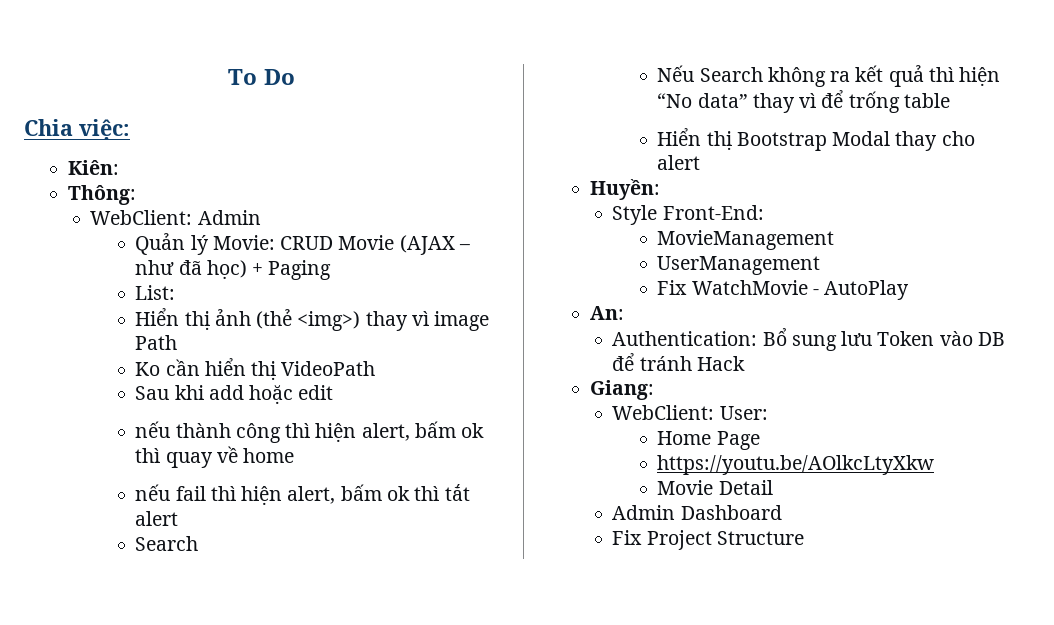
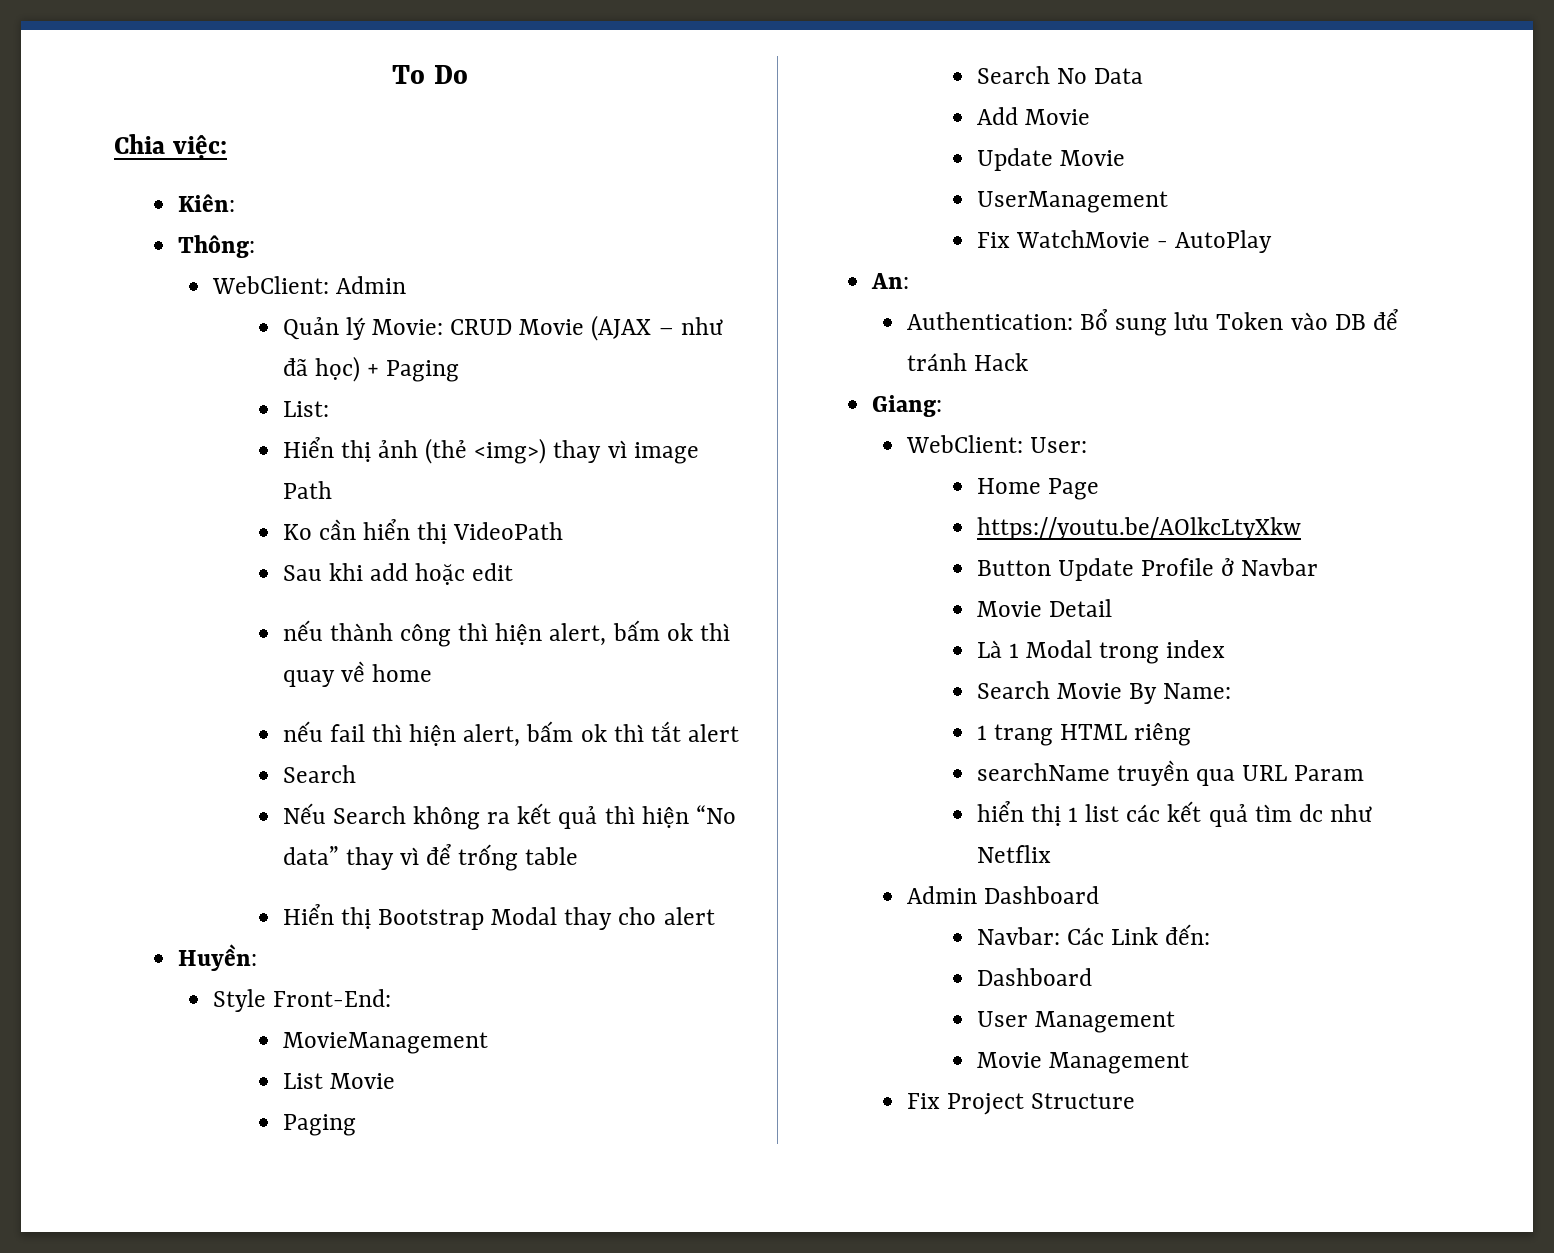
(835, 240) none -> [282,1073,395,1089] [282,1114,356,1136] [976,66,1143,84] [976,107,1090,125] [976,148,1125,171] // List Movie // Paging // Search No Data // Add Movie // Update Movie
[657,480,773,495] [612,505,782,520] Movie Detail // Admin Dashboard -> [976,558,1319,581] [976,599,1112,617] [976,640,1226,664] [976,681,1232,704] [976,722,1192,746] [976,760,1365,786] [976,801,1372,827] [976,845,1051,863] [906,886,1100,904] [976,924,1211,945] [976,968,1092,986] [976,1011,1175,1033] [976,1052,1189,1074] Button Update Profile ở Navbar // Movie Detail // Là 1 Modal trong index // Search Movie By Name: // 1 trang HTML riêng // searchName truyền qua URL Param // hiển thị 1 list các kết quả tìm dc như Netflix // Admin Dashboard // Navbar: Các Link đến: // Dashboard // User Management // Movie Management

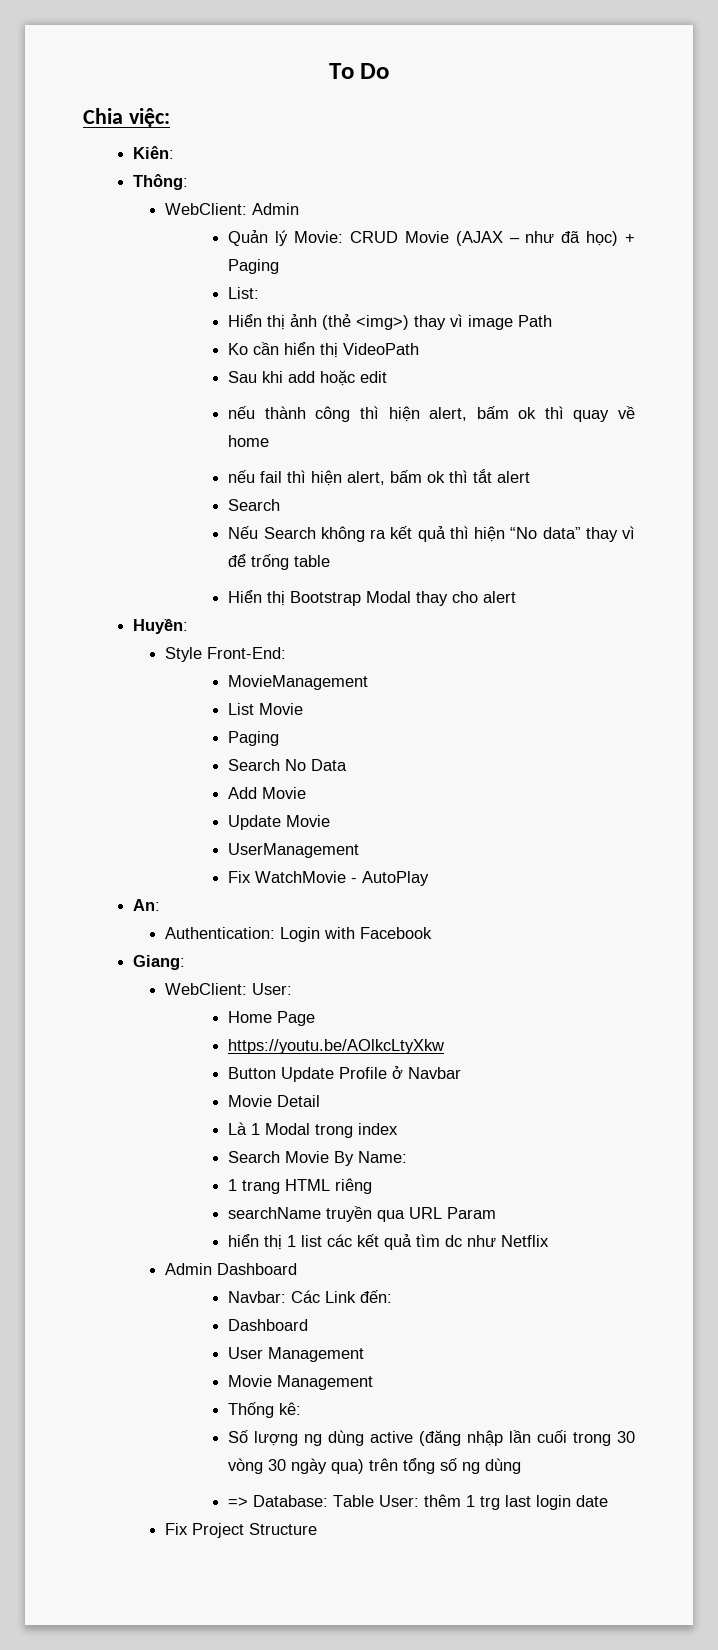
[1080,309,1398,336] [906,353,1029,371] Bổ sung lưu Token vào DB để tránh Hack -> [279,927,432,942] Login with Facebook
(1189, 1063) none -> [228,1402,302,1418] [228,1430,636,1446] [228,1458,522,1474] [228,1494,609,1510] // Thống kê: // Số lượng ng dùng active (đăng nhập lần cuối trong 30 vòng 30 ngày qua) trên tổng số ng dùng // => Database: Table User: thêm 1 trg last login date

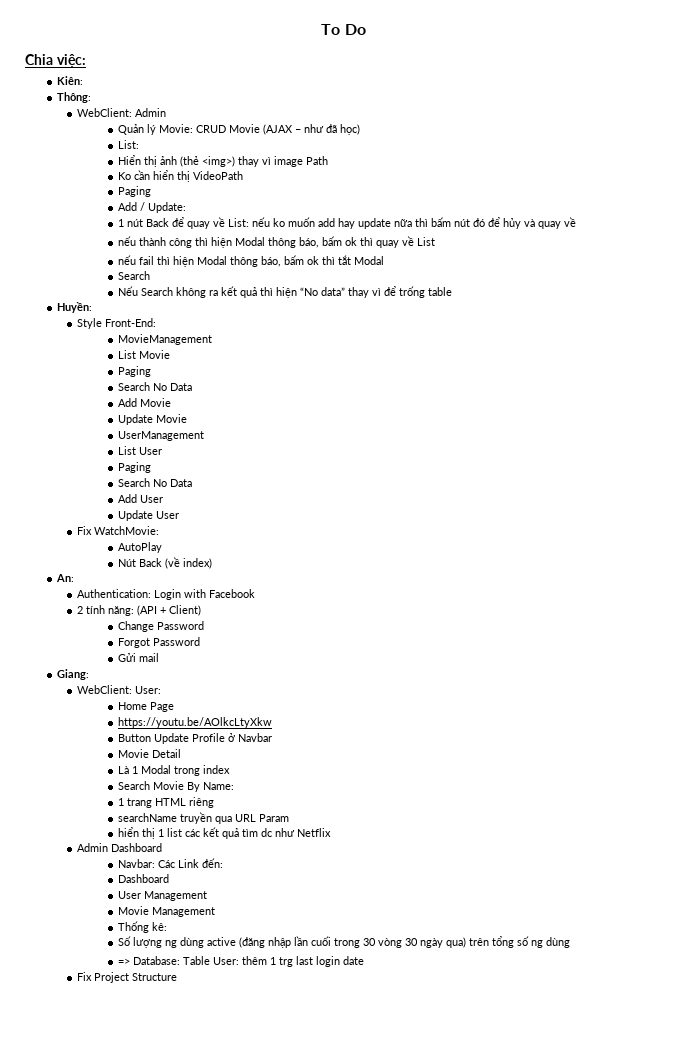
[625,234,635,243] [228,259,280,274] + Paging -> (360, 129) none
[228,370,388,386] Sau khi add hoặc edit -> [117,186,151,197] [117,202,186,213] [117,217,576,229] Paging // Add / Update: // 1 nút Back để quay về List: nếu ko muốn add hay update nữa thì bấm nút đó để hủy và quay về
[429,407,468,421] alert, -> [234,237,319,248] Modal thông báo,
[228,435,270,447] home -> [416,237,435,246] List
[347,471,386,485] alert, -> [196,256,281,267] Modal thông báo,
[497,471,531,483] alert -> [353,256,384,265] Modal
[228,590,517,606] // Hiển thị Bootstrap Modal thay cho alert -> (452, 291) none
[228,871,358,883] // Fix WatchMovie - -> [117,446,162,455] [117,462,151,473] [117,478,192,487] [117,494,163,503] [117,510,179,521] [77,526,160,535] // List User // Paging // Search No Data // Add User // Update User // Fix WatchMovie: //
(430, 878) none -> [117,557,212,569] // Nút Back (về index)
(432, 933) none -> [77,605,202,616] [117,621,204,632] [117,637,200,648] [117,653,159,662] // 2 tính năng: (API + Client) // Change Password // Forgot Password // Gửi mail

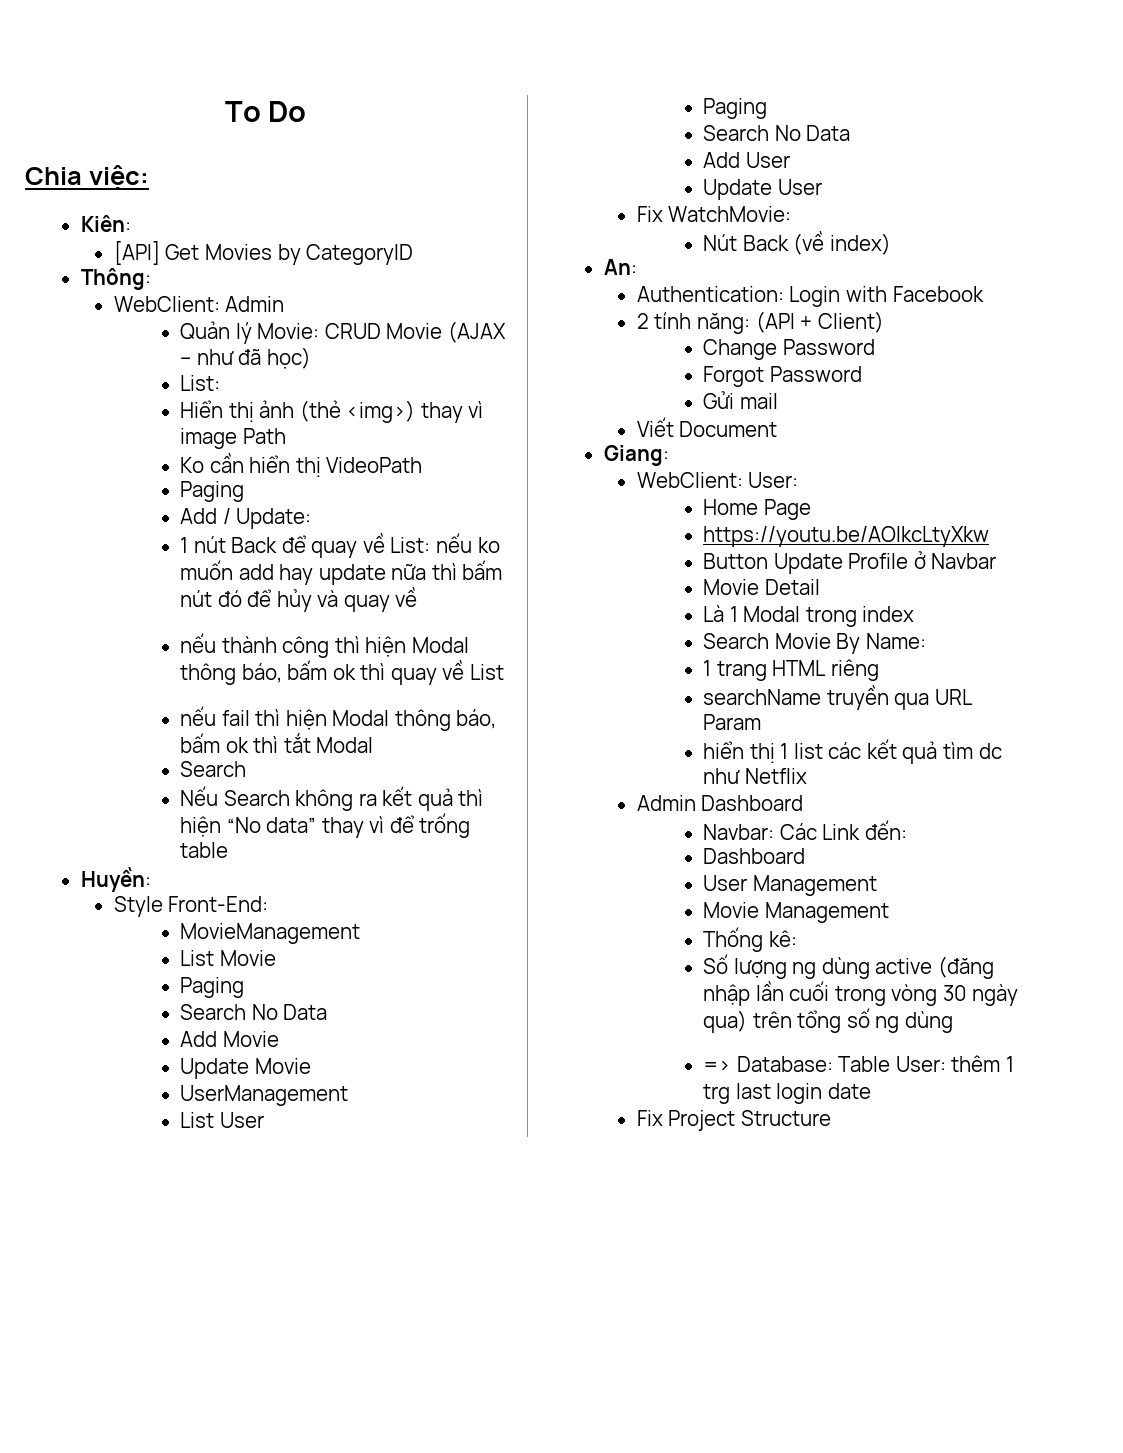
(84, 80) none -> [113,241,414,265] // [API] Get Movies by CategoryID
[117,542,162,553] // AutoPlay -> (792, 214) none
(159, 657) none -> [636,417,778,437] // Viết Document
[362,938,376,946] 30 -> (886, 996) none

